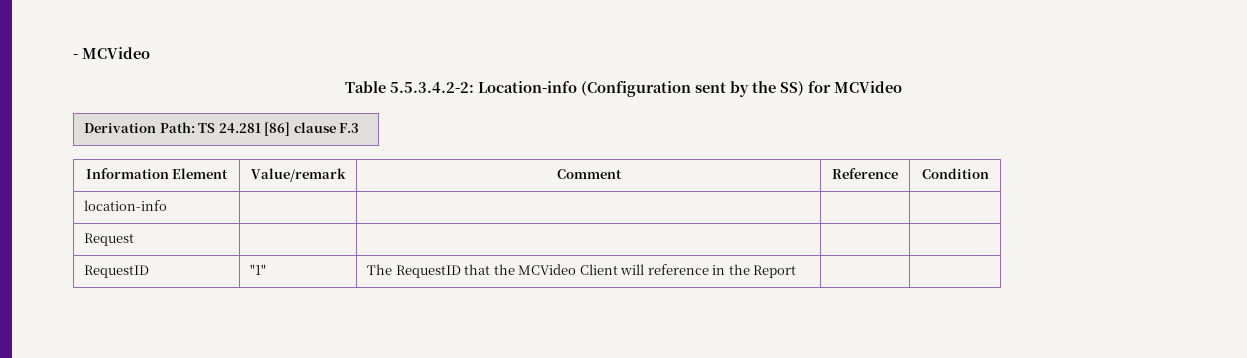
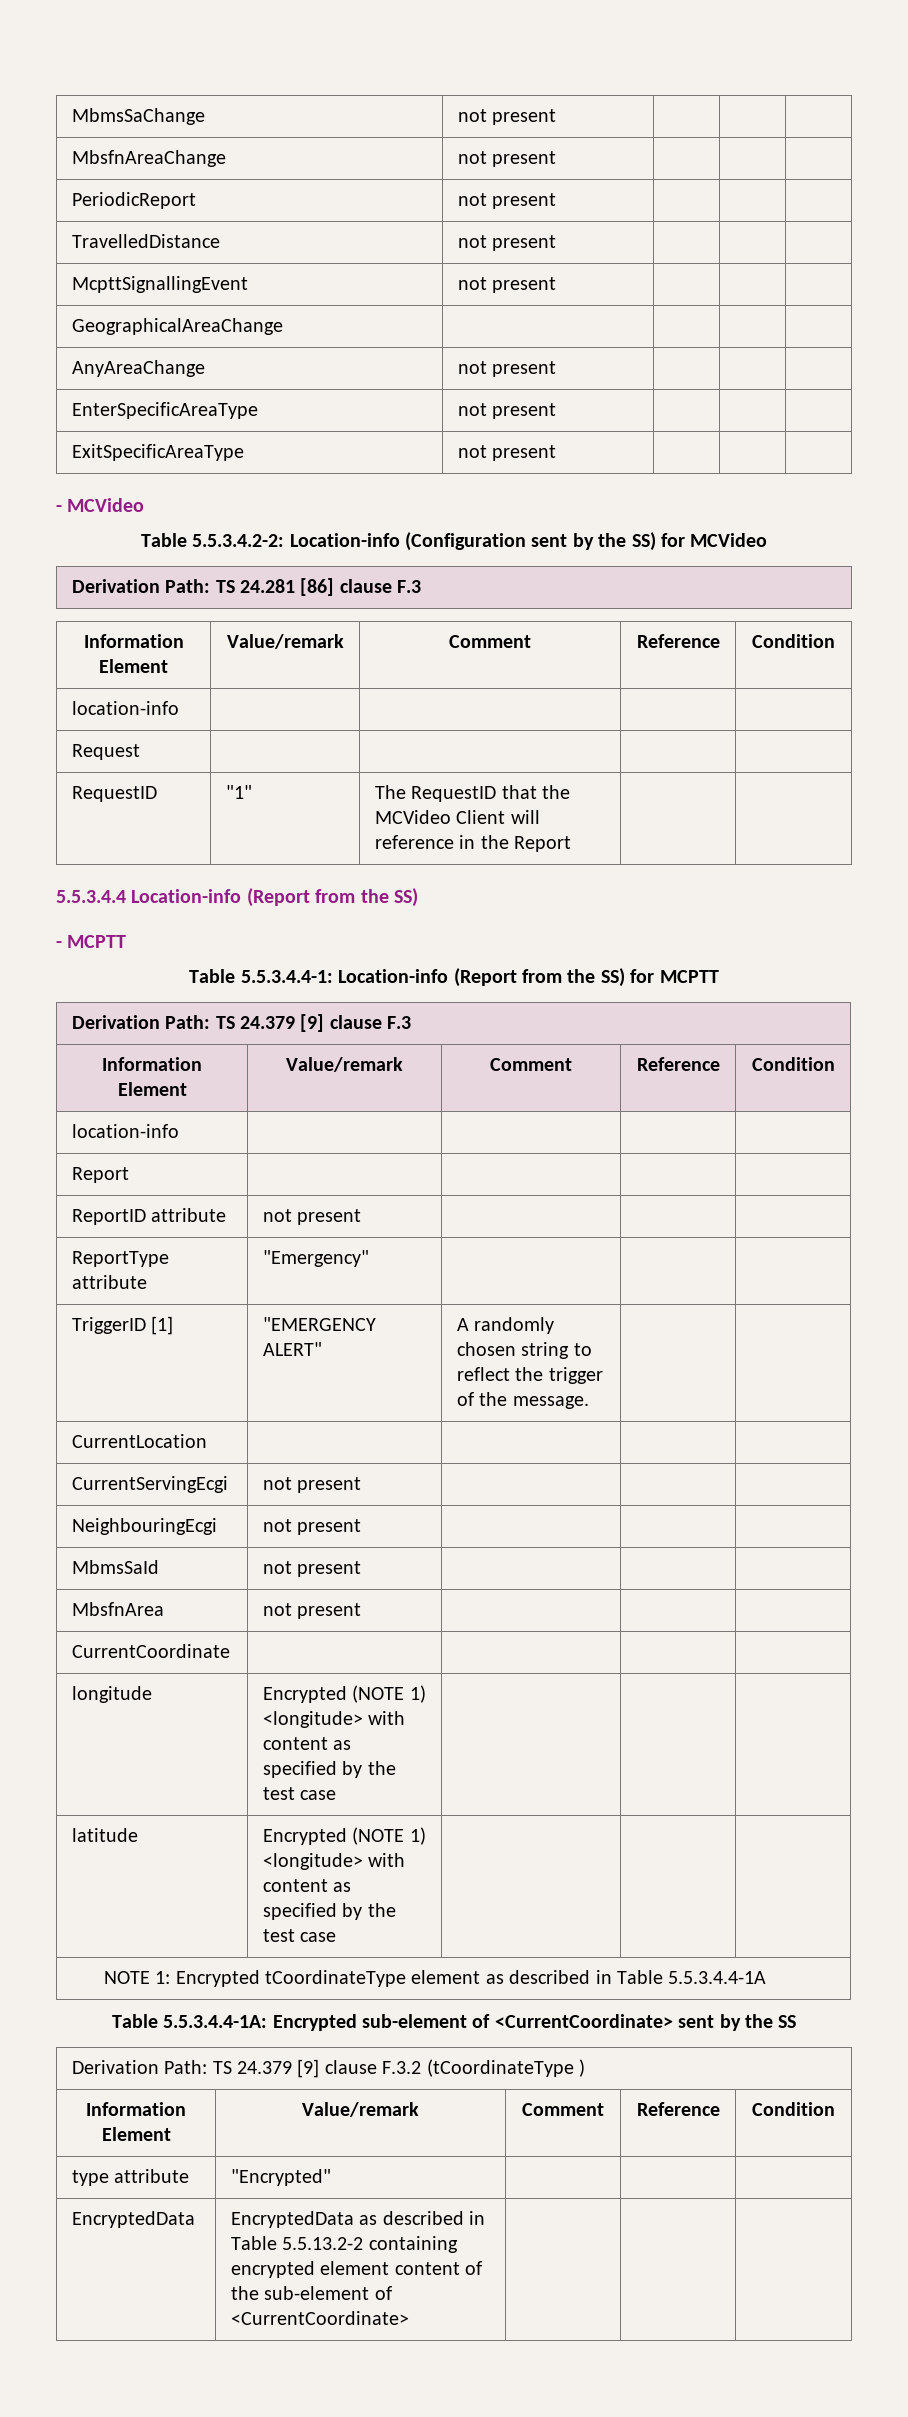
(73, 56) none -> [71,108,205,125] [457,109,557,125] [71,150,226,167] [457,151,557,167] [71,192,196,209] [457,193,557,209] [71,234,220,248] [457,235,557,251] [71,276,248,293] [457,277,557,293] [71,318,283,335] [71,360,205,377] [457,361,557,377] [71,402,258,419] [457,403,557,419] [71,444,244,461] [457,445,557,461] MbmsSaChange | not present | | | // MbsfnAreaChange | not present | | | // PeriodicReport | not present | | | // TravelledDistance | not present | | | // McpttSignallingEvent | not present | | | // GeographicalAreaChange | | | | // AnyAreaChange | not present | | | // EnterSpecificAreaType | not present | | | // ExitSpecificAreaType | not present | | | //
(797, 271) none -> [56,888,418,907] [56,935,127,948] [189,968,719,987] [71,1014,412,1032] [102,1057,202,1071] [117,1082,187,1096] [286,1057,403,1072] [490,1058,572,1071] [636,1057,720,1071] [751,1057,835,1071] [71,1124,179,1138] [71,1167,129,1183] [71,1208,227,1225] [262,1209,362,1225] [71,1251,169,1267] [71,1275,147,1289] [262,1250,369,1267] [71,1316,174,1335] [262,1317,376,1331] [262,1342,322,1356] [456,1317,555,1334] [456,1342,592,1359] [456,1367,603,1384] [456,1392,589,1409] [71,1434,207,1448] [71,1476,228,1493] [262,1477,362,1493] [71,1518,217,1535] [262,1519,362,1535] [71,1560,159,1574] [262,1561,362,1577] [71,1602,164,1616] [262,1603,362,1619] [71,1644,230,1658] [71,1686,152,1703] [262,1685,426,1703] [262,1711,406,1728] [262,1737,352,1750] [262,1761,396,1778] [262,1787,337,1800] [71,1828,138,1842] [262,1827,426,1845] [262,1853,406,1870] [262,1879,352,1892] [262,1903,396,1920] [262,1929,337,1942] [103,1970,767,1987] [111,2014,797,2031] [71,2059,585,2078] [86,2102,186,2116] [101,2127,171,2141] [302,2102,419,2117] [522,2103,604,2116] [636,2102,720,2116] [752,2102,835,2116] [71,2169,190,2186] [230,2169,331,2186] [71,2211,195,2228] [230,2211,485,2228] [230,2236,458,2253] [230,2261,482,2278] [230,2286,392,2300] [230,2311,409,2325] // 5.5.3.4.4 Location-info (Report from the SS) // - MCPTT // Table 5.5.3.4.4-1: Location-info (Report from the SS) for MCPTT // Derivation Path: TS 24.379 [9] clause F.3 // Information Element | Value/remark | Comment | Reference | Condition // location-info | | | | // Report | | | | // ReportID attribute | not present | | | // ReportType attribute | "Emergency" | | | // TriggerID [1] | "EMERGENCY ALERT" | A randomly chosen string to reflect the trigger of the message. | | // CurrentLocation | | | | // CurrentServingEcgi | not present | | | // NeighbouringEcgi | not present | | | // MbmsSaId | not present | | | // MbsfnArea | not present | | | // CurrentCoordinate | | | | // longitude | Encrypted (NOTE 1) <longitude> with content as specified by the test case | | | // latitude | Encrypted (NOTE 1) <longitude> with content as specified by the test case | | | // NOTE 1: Encrypted tCoordinateType element as described in Table 5.5.3.4.4-1A // Table 5.5.3.4.4-1A: Encrypted sub-element of <CurrentCoordinate> sent by the SS // Derivation Path: TS 24.379 [9] clause F.3.2 (tCoordinateType ) // Information Element | Value/remark | Comment | Reference | Condition // type attribute | "Encrypted" | | | // EncryptedData | EncryptedData as described in Table 5.5.13.2-2 containing encrypted element content of the sub-element of <CurrentCoordinate> | | |

